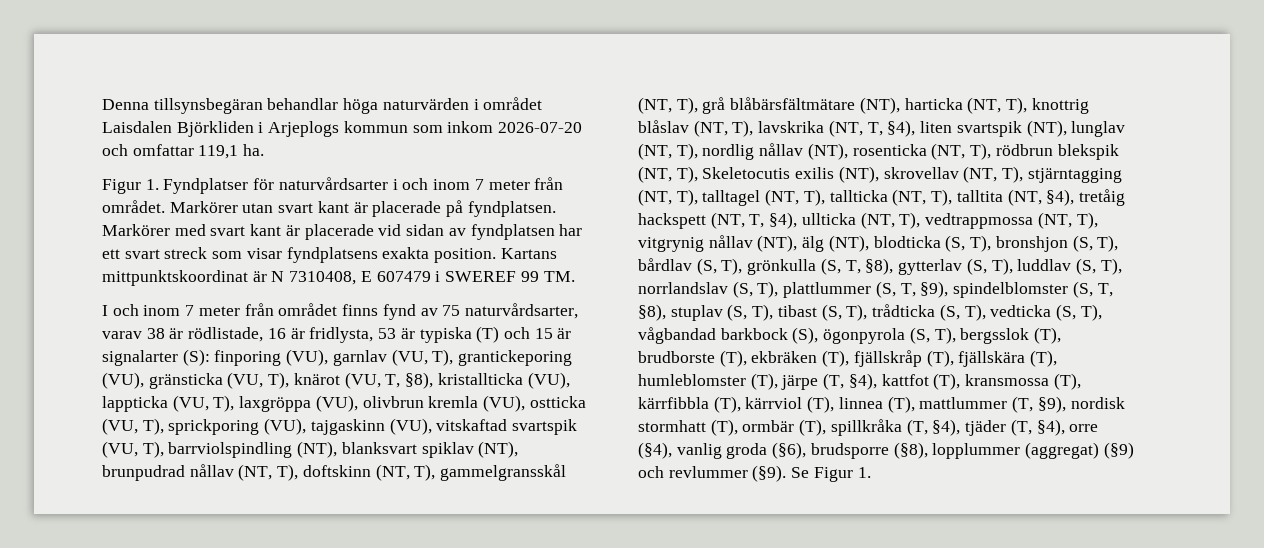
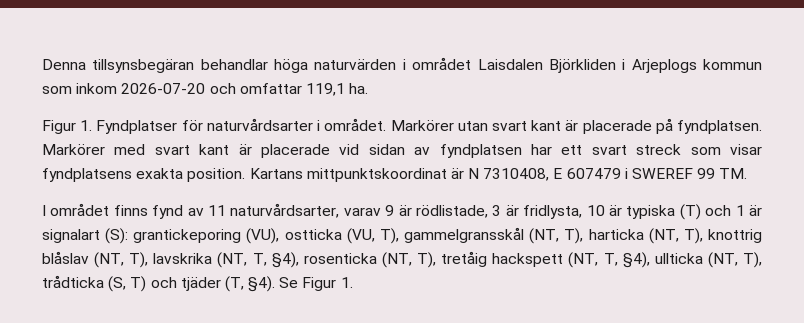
[402,177,564,190] och inom 7 meter från -> (321, 125) none
[112,303,274,316] och inom 7 meter från -> (46, 210) none
[442,305,461,316] 75 -> [208,205,227,216] 11
[146,328,165,339] 38 -> [385,205,395,216] 9
[267,328,286,339] 16 -> [492,205,502,216] 3
[378,328,397,339] 53 -> [586,205,605,216] 10
[534,328,572,339] [102,349,573,366] [102,372,570,389] [102,395,586,412] [102,418,578,435] [102,441,519,458] [102,464,567,481] [638,97,900,114] 15 är signalarter (S): finporing (VU), garnlav (VU, T), grantickeporing (VU), gränsticka (VU, T), knärot (VU, T, §8), kristallticka (VU), lappticka (VU, T), laxgröppa (VU), olivbrun kremla (VU), ostticka (VU, T), sprickporing (VU), tajgaskinn (VU), vitskaftad svartspik (VU, T), barrviolspindling (NT), blanksvart spiklav (NT), brunpudrad nållav (NT, T), doftskinn (NT, T), gammelgransskål (NT, T), grå blåbärsfältmätare (NT), -> [735,205,762,216] [42,227,584,244] 1 är signalart (S): grantickeporing (VU), ostticka (VU, T), gammelgransskål (NT, T),
[920,120,1126,137] [638,143,1119,160] [638,166,1122,183] [638,189,1075,206] liten svartspik (NT), lunglav (NT, T), nordlig nållav (NT), rosenticka (NT, T), rödbrun blekspik (NT, T), Skeletocutis exilis (NT), skrovellav (NT, T), stjärntagging (NT, T), talltagel (NT, T), tallticka (NT, T), talltita (NT, §4), -> [303,252,437,268] rosenticka (NT, T),
[925,212,1098,229] [638,235,1119,252] [638,258,1122,275] [638,281,1113,298] [638,304,1102,321] [638,327,1062,344] [638,350,1058,367] [638,373,1081,390] [638,396,1125,413] [638,419,1099,436] [638,442,1134,459] [638,465,787,482] vedtrappmossa (NT, T), vitgrynig nållav (NT), älg (NT), blodticka (S, T), bronshjon (S, T), bårdlav (S, T), grönkulla (S, T, §8), gytterlav (S, T), luddlav (S, T), norrlandslav (S, T), plattlummer (S, T, §9), spindelblomster (S, T, §8), stuplav (S, T), tibast (S, T), trådticka (S, T), vedticka (S, T), vågbandad barkbock (S), ögonpyrola (S, T), bergsslok (T), brudborste (T), ekbräken (T), fjällskråp (T), fjällskära (T), humleblomster (T), järpe (T, §4), kattfot (T), kransmossa (T), kärrfibbla (T), kärrviol (T), linnea (T), mattlummer (T, §9), nordisk stormhatt (T), ormbär (T), spillkråka (T, §4), tjäder (T, §4), orre (§4), vanlig groda (§6), brudsporre (§8), lopplummer (aggregat) (§9) och revlummer (§9). -> [42,275,276,292] trådticka (S, T) och tjäder (T, §4).

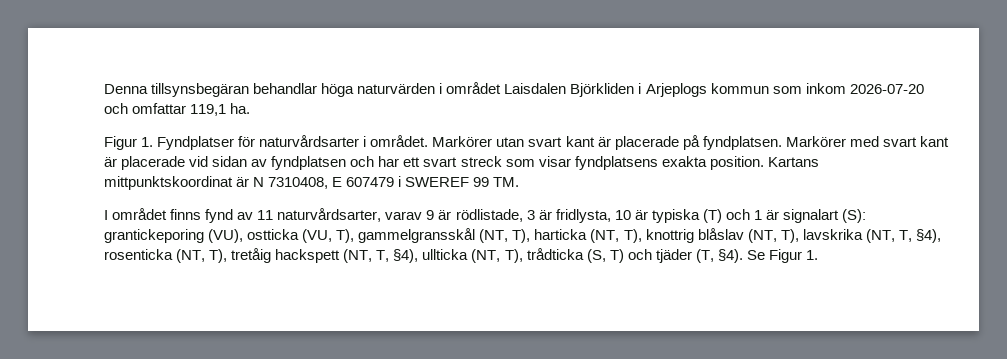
(522, 151) none -> [350,156,375,167] och

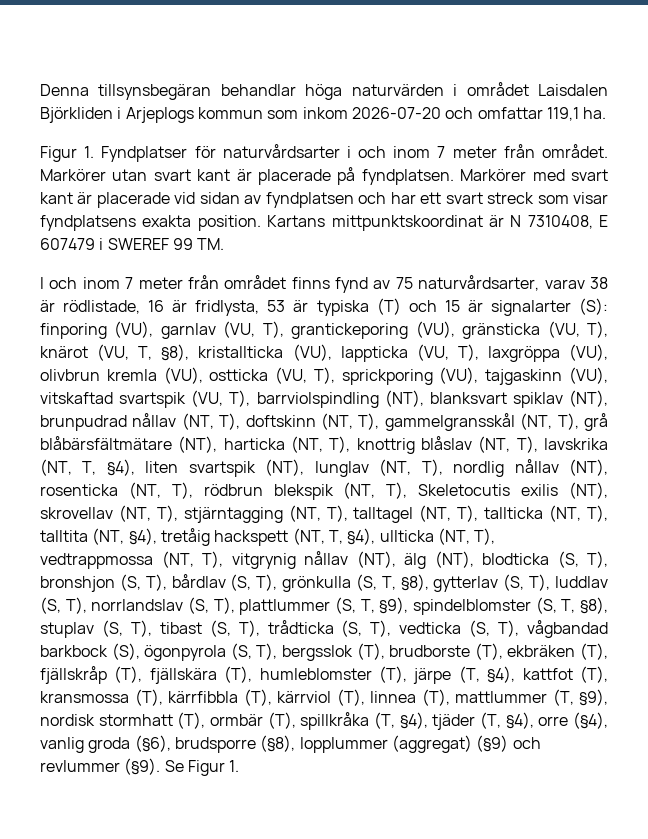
(367, 141) none -> [358,144,535,158] och inom 7 meter från
(108, 215) none -> [49,275,219,289] och inom 7 meter från
[257,210,274,220] 11 -> [395,277,413,289] 75
[426,210,435,220] 9 -> [589,277,608,289] 38
[526,210,535,220] 3 -> [148,300,165,312] 16
[614,210,631,220] 10 -> [267,300,286,312] 53
[753,209,867,223] [104,228,531,243] 1 är signalart (S): grantickeporing (VU), ostticka (VU, T), gammelgransskål (NT, T), -> [444,298,609,316] [40,321,609,339] [40,344,609,362] [40,367,608,385] [40,390,608,408] [40,413,608,431] [40,436,218,453] 15 är signalarter (S): finporing (VU), garnlav (VU, T), grantickeporing (VU), gränsticka (VU, T), knärot (VU, T, §8), kristallticka (VU), lappticka (VU, T), laxgröppa (VU), olivbrun kremla (VU), ostticka (VU, T), sprickporing (VU), tajgaskinn (VU), vitskaftad svartspik (VU, T), barrviolspindling (NT), blanksvart spiklav (NT), brunpudrad nållav (NT, T), doftskinn (NT, T), gammelgransskål (NT, T), grå blåbärsfältmätare (NT),
[104,249,228,263] rosenticka (NT, T), -> [145,459,608,477] [40,482,609,500] [40,505,609,523] [40,528,157,545] liten svartspik (NT), lunglav (NT, T), nordlig nållav (NT), rosenticka (NT, T), rödbrun blekspik (NT, T), Skeletocutis exilis (NT), skrovellav (NT, T), stjärntagging (NT, T), talltagel (NT, T), tallticka (NT, T), talltita (NT, §4),
[526,248,743,263] trådticka (S, T) och tjäder (T, §4). -> [40,551,608,569] [40,574,609,592] [40,597,608,615] [40,620,608,638] [40,643,609,661] [40,666,608,684] [40,689,608,706] [40,712,609,730] [40,735,541,753] [40,758,161,775] vedtrappmossa (NT, T), vitgrynig nållav (NT), älg (NT), blodticka (S, T), bronshjon (S, T), bårdlav (S, T), grönkulla (S, T, §8), gytterlav (S, T), luddlav (S, T), norrlandslav (S, T), plattlummer (S, T, §9), spindelblomster (S, T, §8), stuplav (S, T), tibast (S, T), trådticka (S, T), vedticka (S, T), vågbandad barkbock (S), ögonpyrola (S, T), bergsslok (T), brudborste (T), ekbräken (T), fjällskråp (T), fjällskära (T), humleblomster (T), järpe (T, §4), kattfot (T), kransmossa (T), kärrfibbla (T), kärrviol (T), linnea (T), mattlummer (T, §9), nordisk stormhatt (T), ormbär (T), spillkråka (T, §4), tjäder (T, §4), orre (§4), vanlig groda (§6), brudsporre (§8), lopplummer (aggregat) (§9) och revlummer (§9).

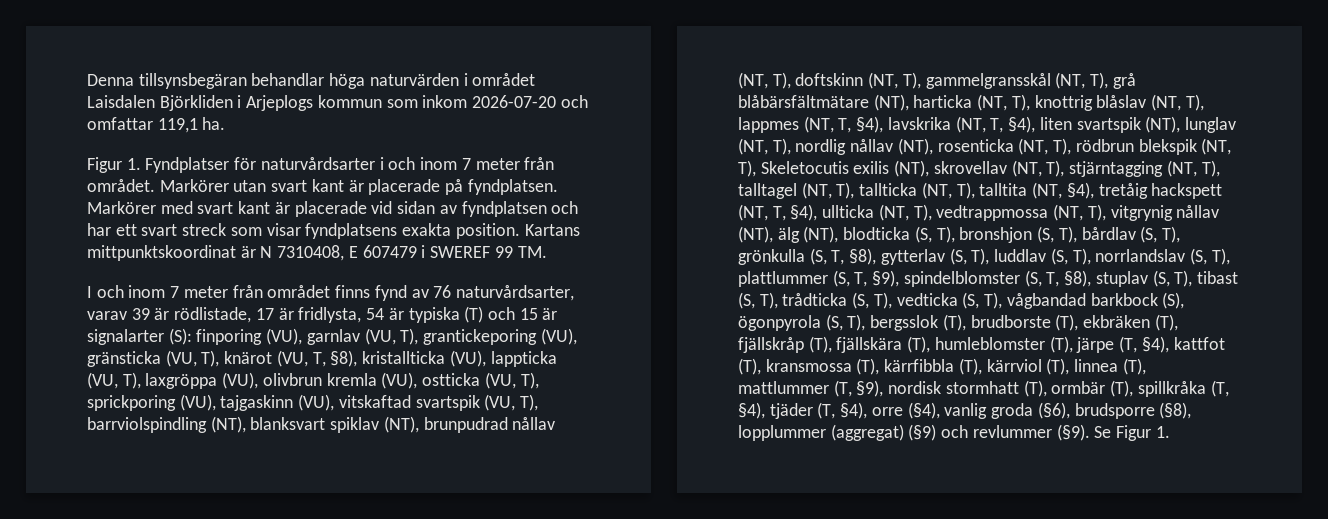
[395,277,413,289] 75 -> [433,285,452,298] 76
[589,277,608,289] 38 -> [131,308,150,320] 39
[148,300,165,312] 16 -> [255,308,274,320] 17
[267,300,286,312] 53 -> [366,308,385,320] 54
(538, 444) none -> [738,116,884,133] lappmes (NT, T, §4),

